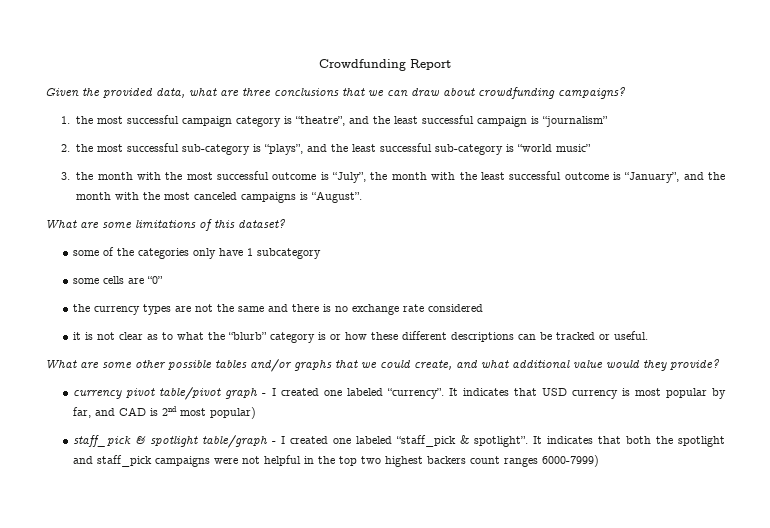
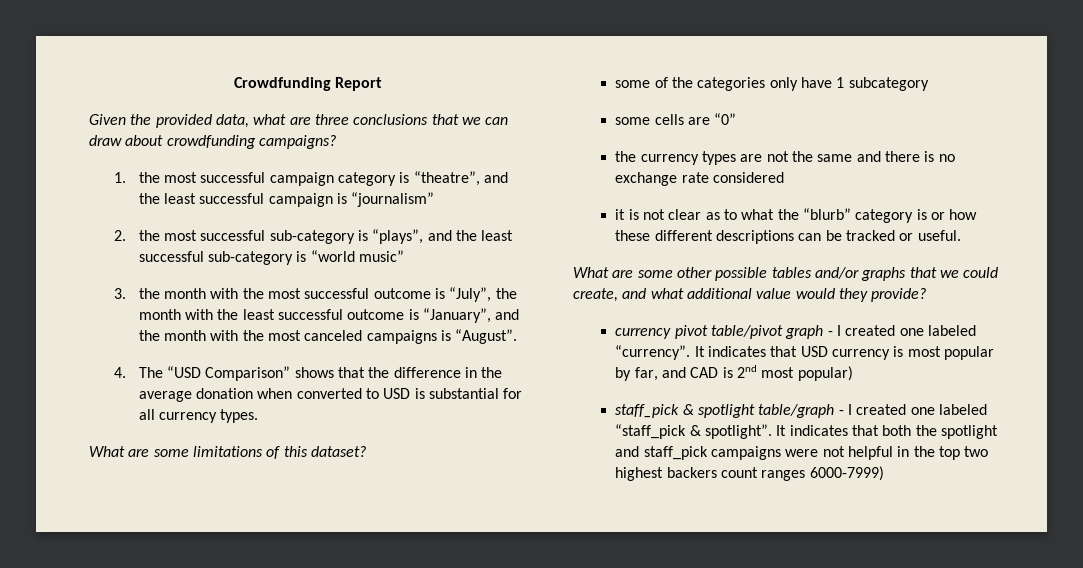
(363, 197) none -> [113,366,503,381] [138,388,523,402] [138,409,259,423] // 4. The “USD Comparison” shows that the difference in the average donation when converted to USD is substantial for all currency types.

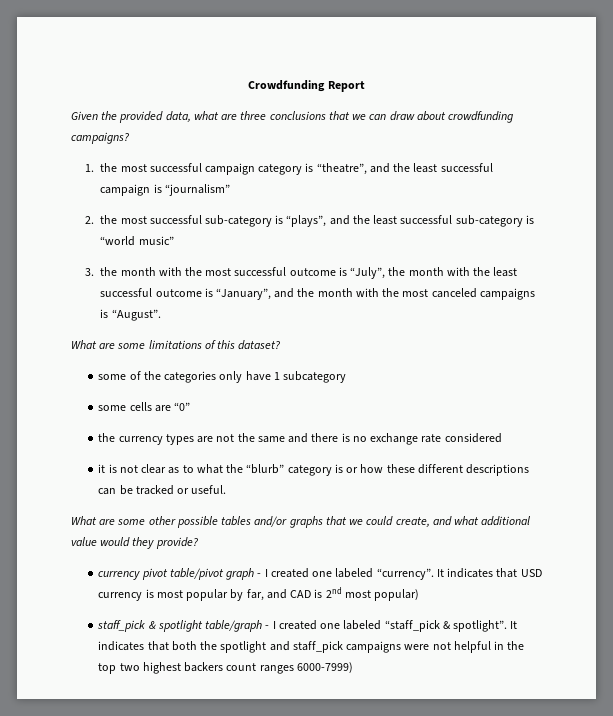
[113,366,503,381] [138,388,523,402] [138,409,259,423] // 4. The “USD Comparison” shows that the difference in the average donation when converted to USD is substantial for all currency types. -> (161, 315) none

